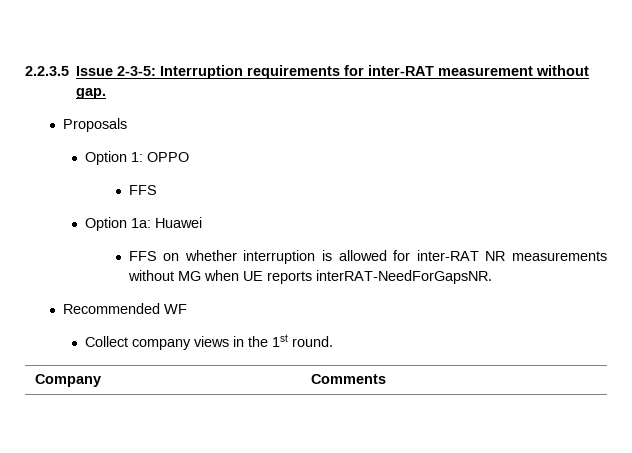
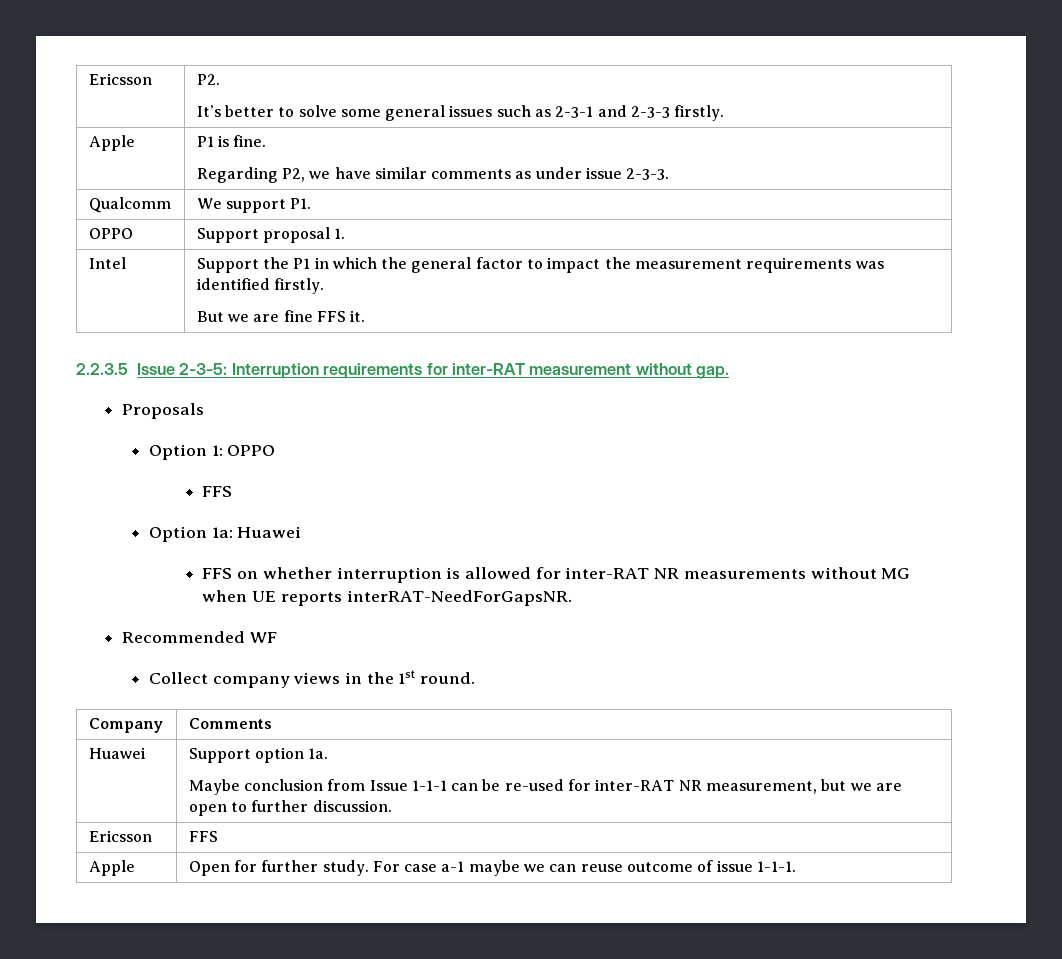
(25, 71) none -> [88,73,152,85] [196,74,220,85] [196,105,725,121] [88,135,135,151] [196,135,267,147] [196,167,670,183] [88,197,171,213] [196,198,312,213] [88,228,133,239] [196,227,346,243] [88,257,126,269] [196,257,884,273] [196,278,324,294] [196,310,366,322] Ericsson | P2. // It’s better to solve some general issues such as 2-3-1 and 2-3-3 firstly. // Apple | P1 is fine. // Regarding P2, we have similar comments as under issue 2-3-3. // Qualcomm | We support P1. // OPPO | Support proposal 1. // Intel | Support the P1 in which the general factor to impact the measurement requirements was identified firstly. // But we are fine FFS it. //
(387, 379) none -> [88,747,146,759] [188,747,329,763] [188,779,903,795] [188,800,392,816] [88,830,152,842] [188,831,218,842] [88,860,135,876] [188,860,797,876] // Huawei | Support option 1a. // Maybe conclusion from Issue 1-1-1 can be re-used for inter-RAT NR measurement, but we are open to further discussion. // Ericsson | FFS // Apple | Open for further study. For case a-1 maybe we can reuse outcome of issue 1-1-1.

